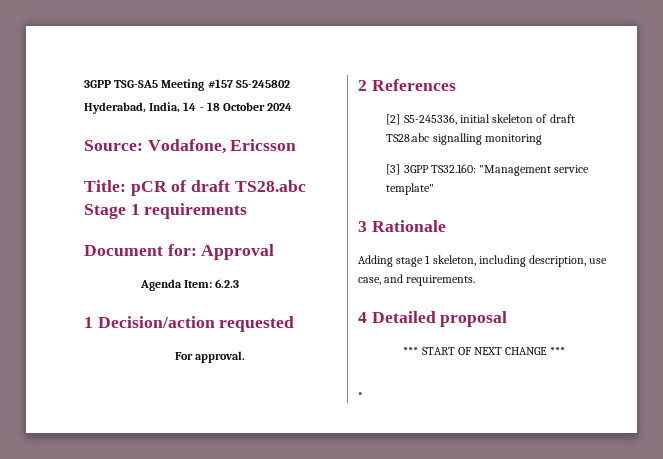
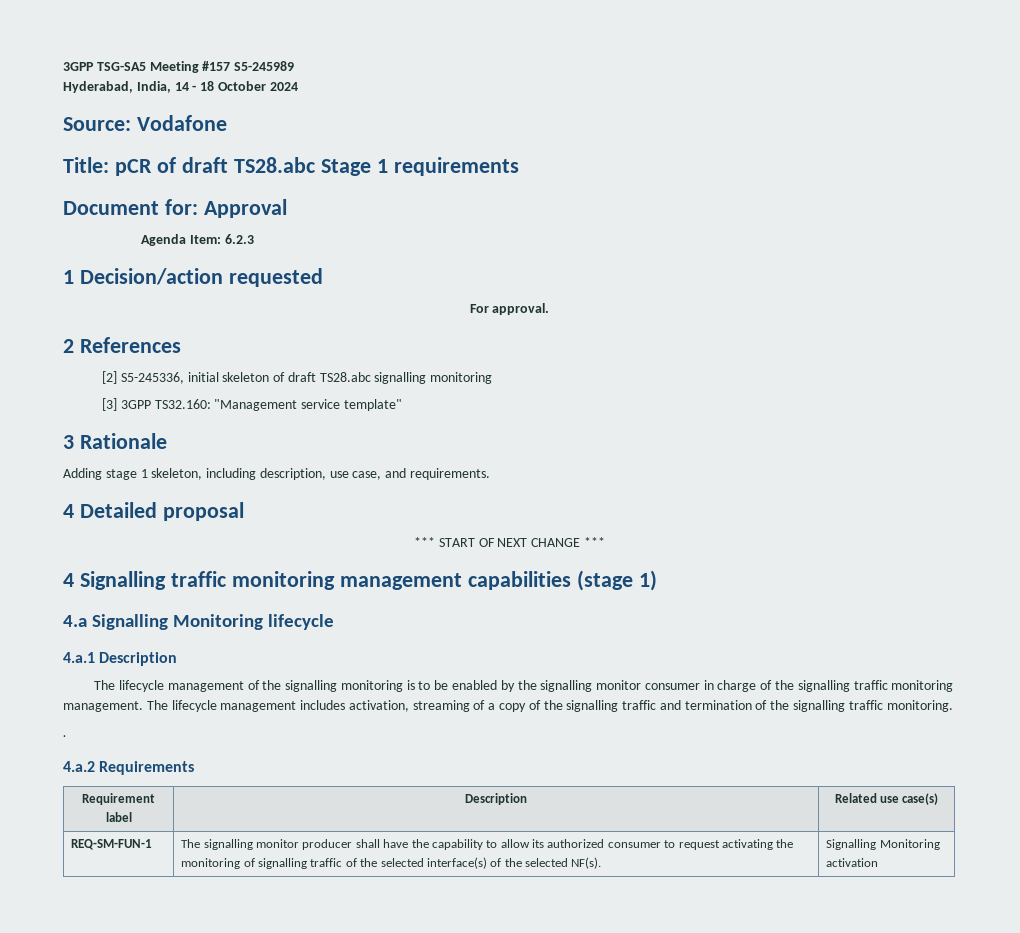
[235,80,290,88] S5-245802 -> [234,61,295,71] S5-245989
[147,139,297,154] Vodafone, Ericsson -> [136,115,227,131] Vodafone
[358,392,362,395] . -> [63,570,657,591] [63,614,335,630] [63,652,178,666] [94,680,954,692] [63,700,953,712] [63,735,67,737] [63,761,195,775] [82,793,155,805] [105,812,132,822] [465,793,527,805] [834,793,939,805] [71,839,153,850] [181,839,794,850] [181,857,602,869] [826,839,940,850] [826,858,879,867] 4 Signalling traffic monitoring management capabilities (stage 1) // 4.a Signalling Monitoring lifecycle // 4.a.1 Description // The lifecycle management of the signalling monitoring is to be enabled by the signalling monitor consumer in charge of the signalling traffic monitoring management. The lifecycle management includes activation, streaming of a copy of the signalling traffic and termination of the signalling traffic monitoring. // . // 4.a.2 Requirements // Requirement label | Description | Related use case(s) // REQ-SM-FUN-1 | The signalling monitor producer shall have the capability to allow its authorized consumer to request activating the monitoring of signalling traffic of the selected interface(s) of the selected NF(s). | Signalling Monitoring activation

